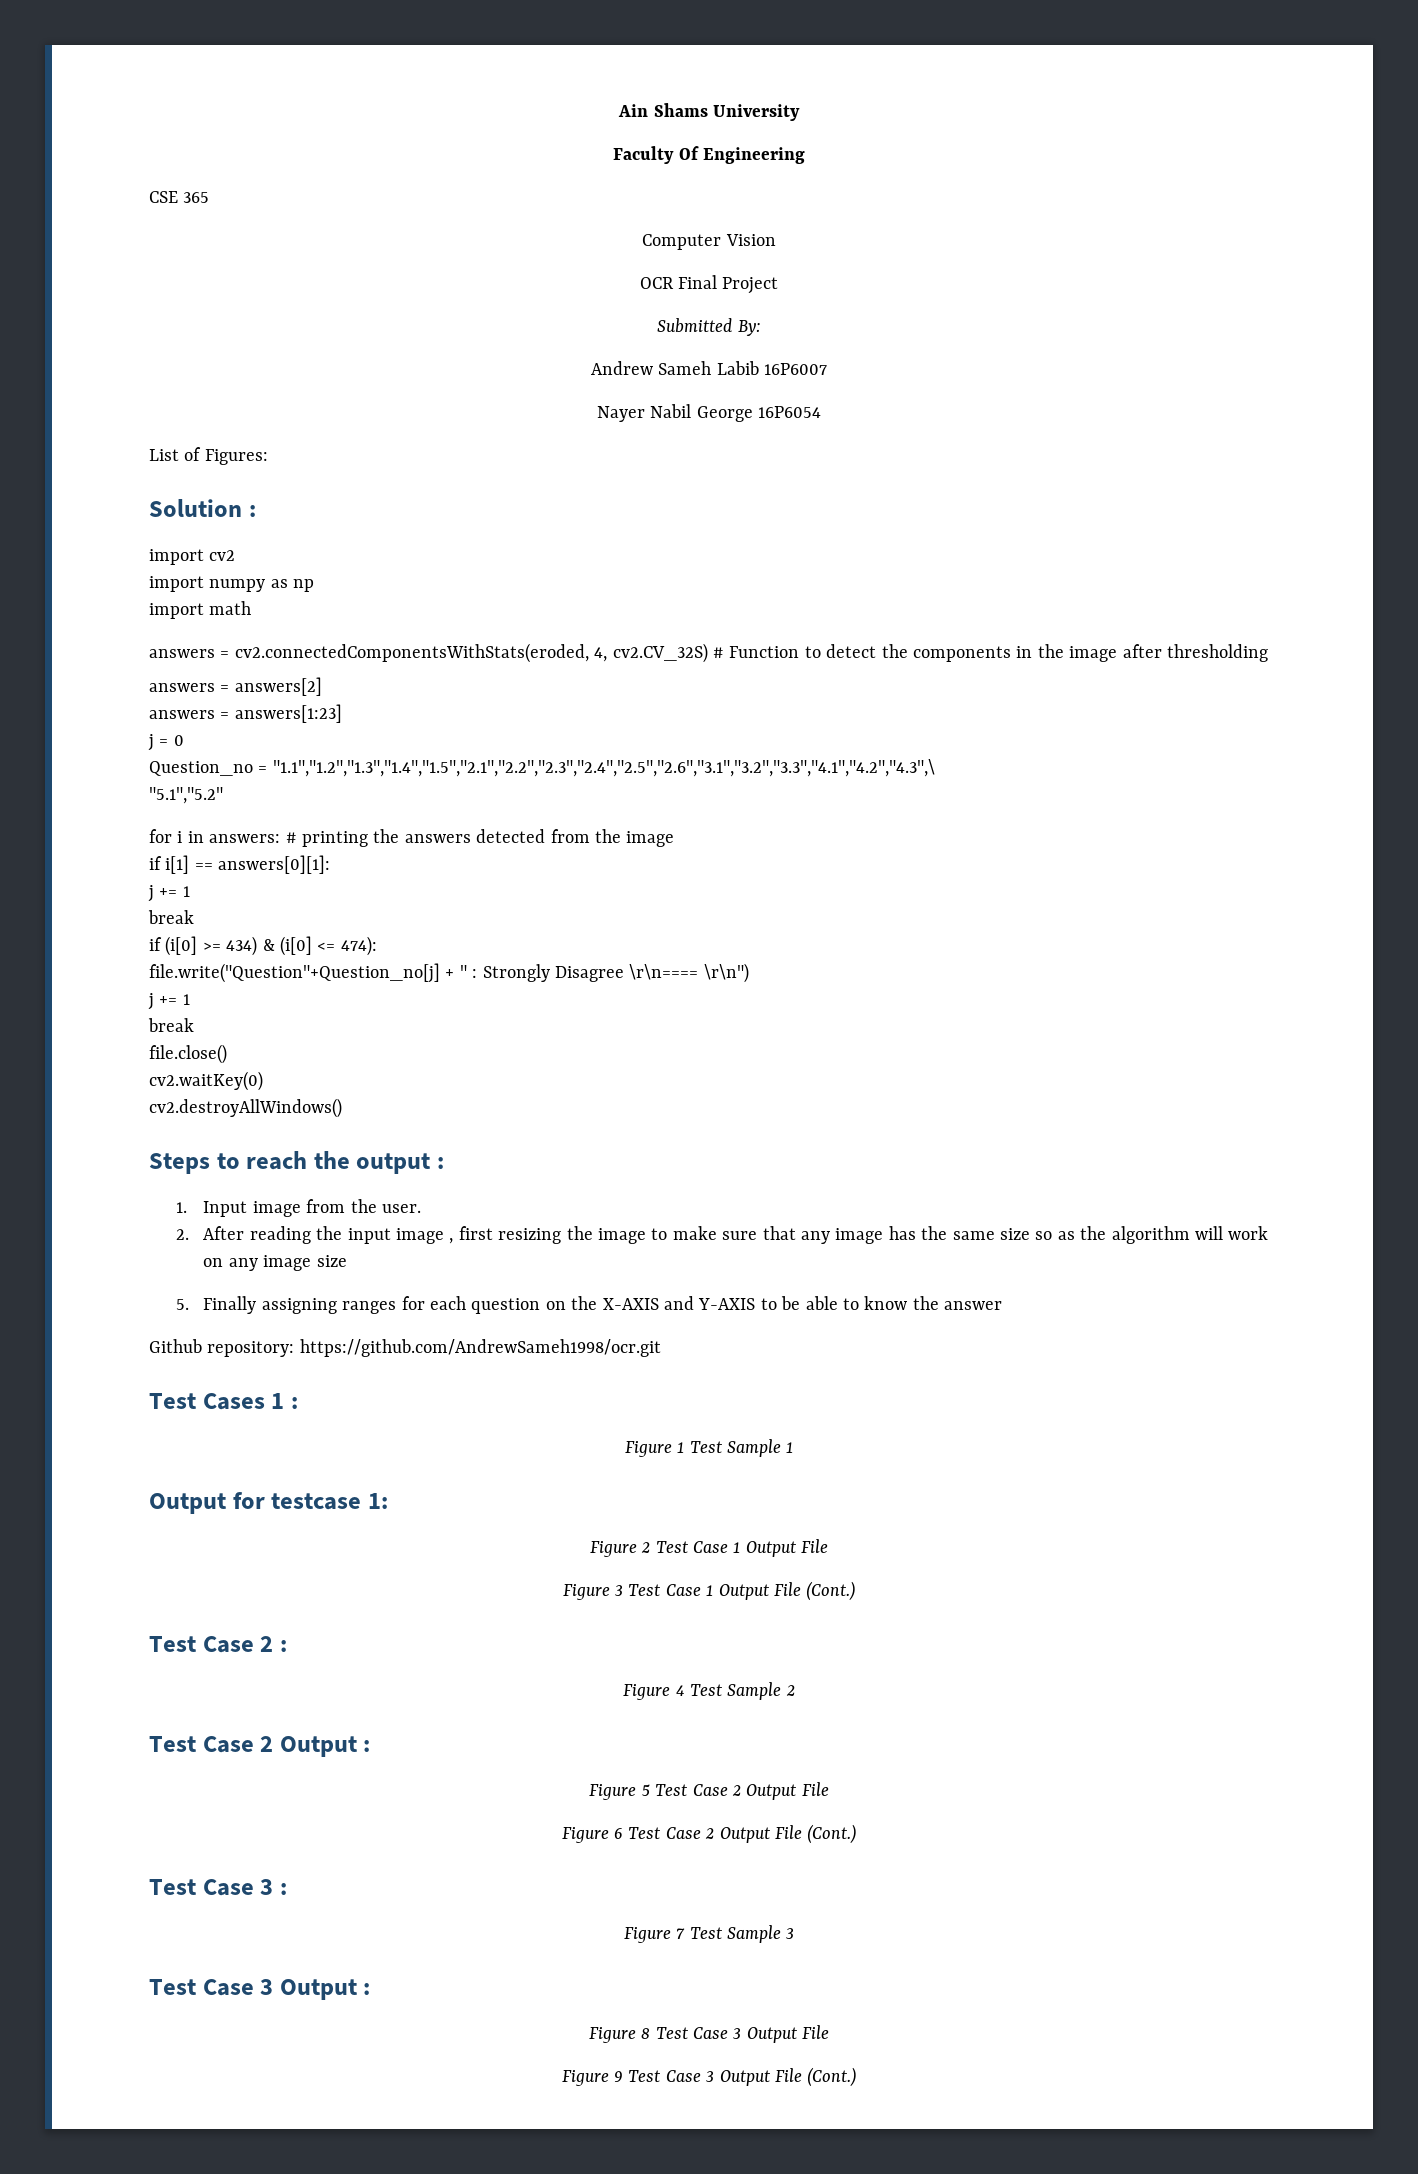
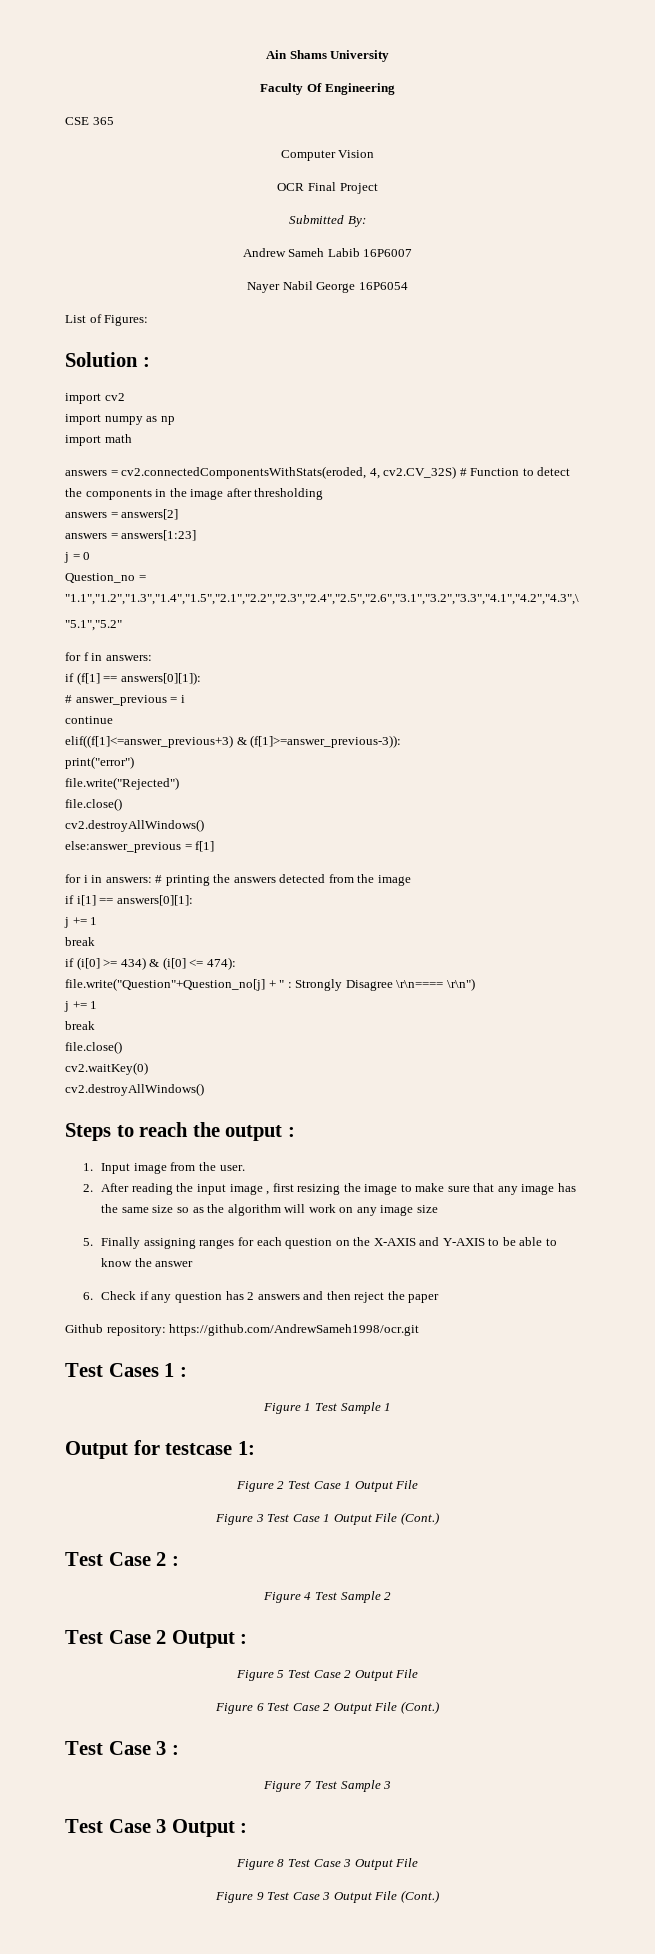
(223, 795) none -> [65,652,152,661] [65,672,201,685] [65,695,185,706] [65,716,113,724] [65,735,402,748] [65,756,134,769] [65,777,179,790] [65,798,122,811] [65,819,204,832] [65,841,215,853] // for f in answers: // if (f[1] == answers[0][1]): // # answer_previous = i // continue // elif((f[1]<=answer_previous+3) & (f[1]>=answer_previous-3)): // print("error") // file.write("Rejected") // file.close() // cv2.destroyAllWindows() // else:answer_previous = f[1]
(1003, 1305) none -> [83,1291,440,1303] // 6. Check if any question has 2 answers and then reject the paper

